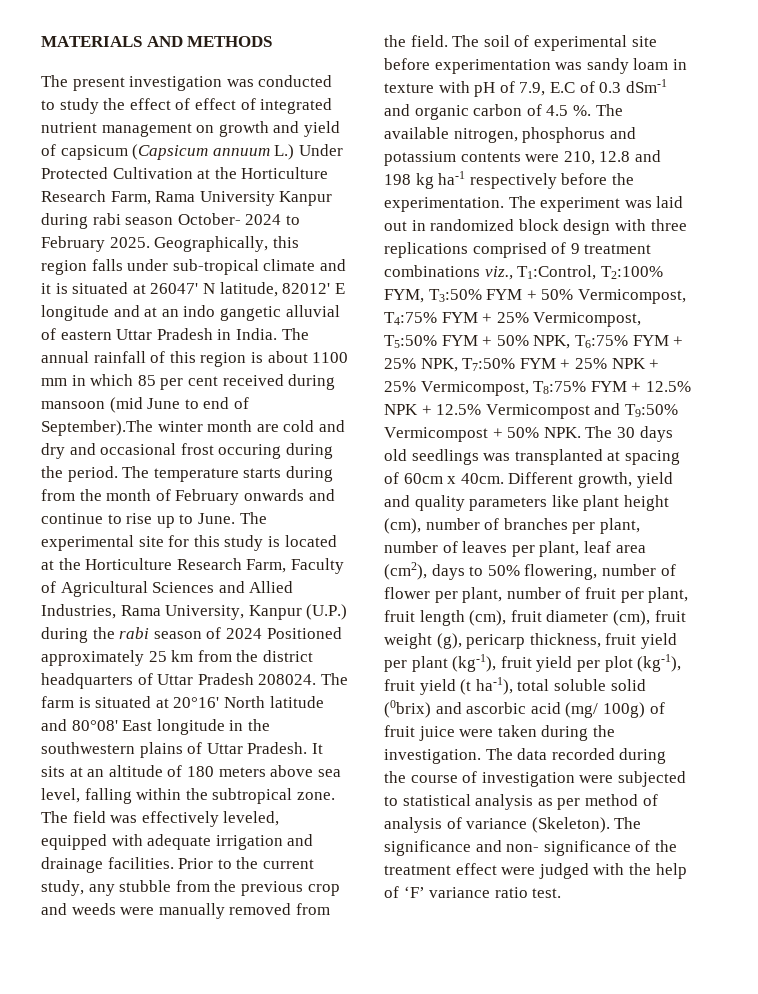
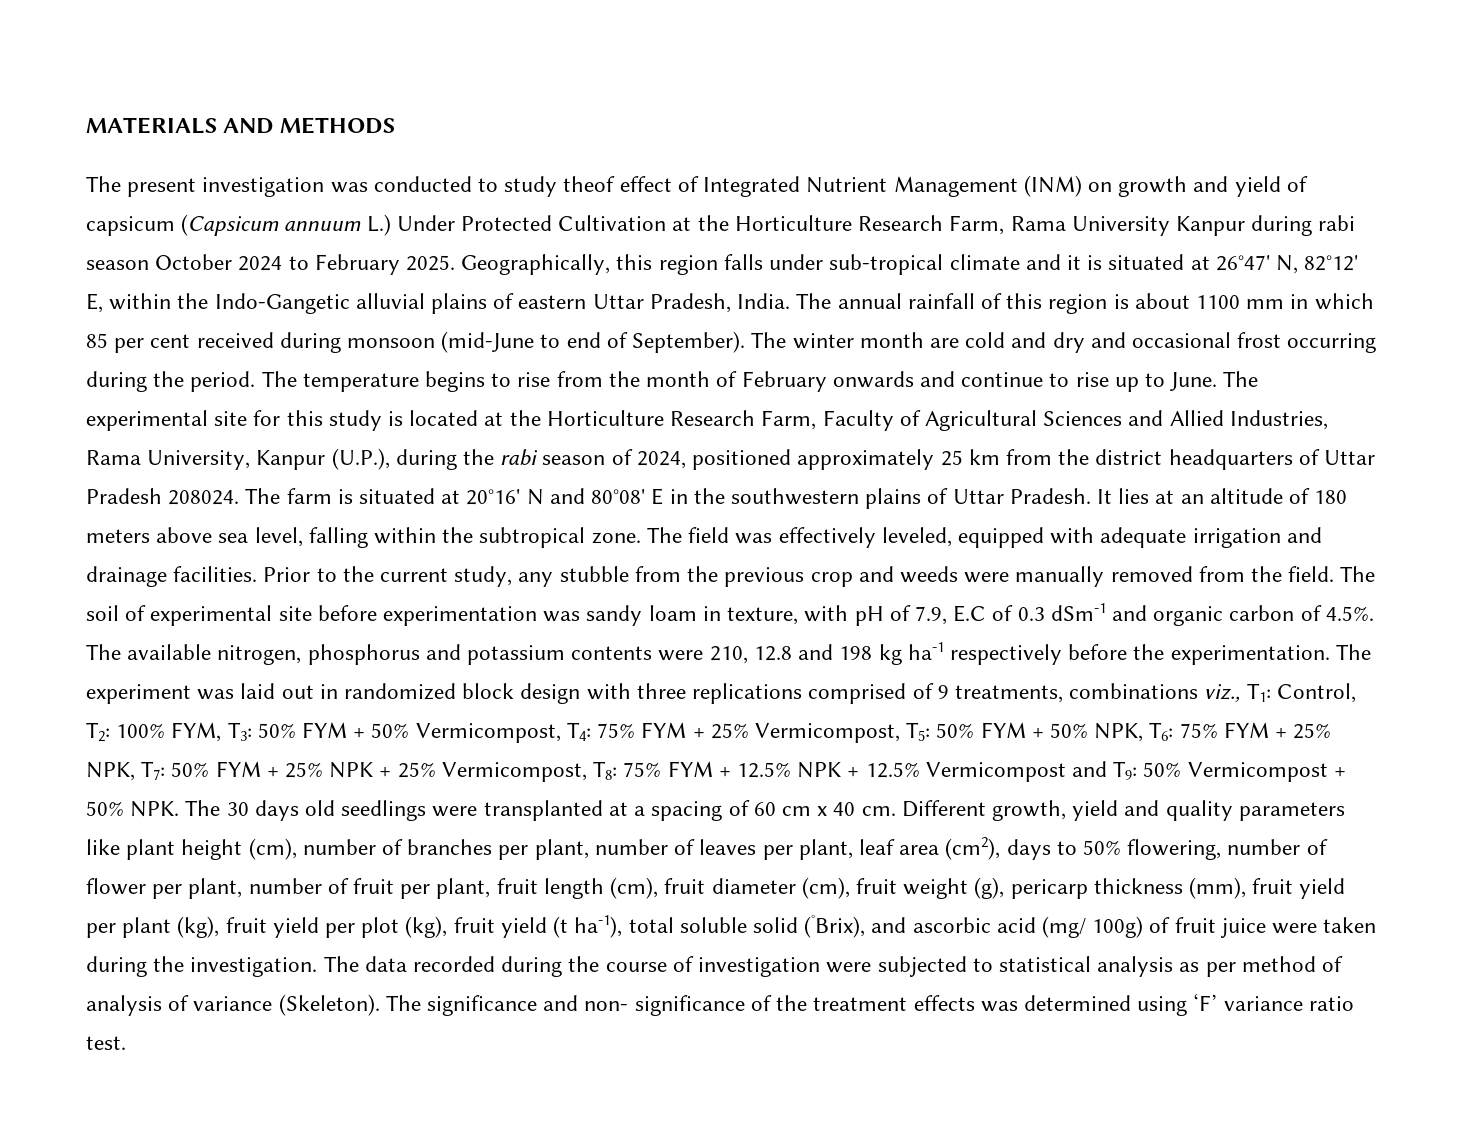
[103,98,333,114] [41,122,192,137] the effect of effect of integrated nutrient management -> [563,175,1082,197] theof effect of Integrated Nutrient Management (INM)
[177,213,241,225] October- -> [155,254,233,270] October
[150,282,345,297] [41,305,340,321] 26047' N latitude, 82012' E longitude and at an indo gangetic alluvial -> [1215,255,1359,274] [86,293,488,314] 26°47' N, 82°12' E, within the Indo-Gangetic alluvial plains
[156,328,232,340] Pradesh in -> [649,293,731,313] Pradesh,
[41,397,181,413] mansoon (mid June -> [347,331,535,353] monsoon (mid-June
[41,420,153,436] September).The -> [632,331,787,353] September). The
[218,444,282,459] occuring -> [1287,333,1377,353] occurring
[243,466,333,482] starts during -> [425,371,551,392] begins to rise
[306,604,348,620] (U.P.) -> [331,448,390,470] (U.P.),
[225,627,342,639] 2024 Positioned -> [636,449,792,470] 2024, positioned
[223,696,324,708] [41,719,225,735] North latitude and 80°08' East longitude -> [526,488,664,505] N and 80°08' E
[41,766,65,777] sits -> [1118,488,1150,504] lies
[384,83,434,93] texture -> [727,607,799,625] texture,
[546,105,591,116] 4.5 %. -> [1325,606,1374,621] 4.5%.
[584,244,652,254] treatment -> [954,685,1063,703] treatments,
[517,265,663,280] [384,289,482,303] T1:Control, T2:100% FYM, T3:50% -> [1246,683,1356,703] [86,722,296,742] T1: Control, T2: 100% FYM, T3: 50%
[384,312,437,325] T4:75% -> [566,722,636,741] T4: 75%
[384,335,437,348] T5:50% -> [906,722,975,741] T5: 50%
[574,335,628,348] T6:75% -> [1149,722,1218,741] T6: 75%
[462,358,516,371] T7:50% -> [141,761,210,780] T7: 50%
[533,381,587,394] T8:75% -> [593,761,662,780] T8: 75%
[624,404,678,417] T9:50% -> [1113,761,1182,780] T9: 50%
[483,453,511,461] was -> [432,806,478,817] were
(621, 456) none -> [634,806,646,816] a
[403,473,504,484] 60cm x 40cm. -> [753,802,896,816] 60 cm x 40 cm.
[529,633,601,648] thickness, -> [1093,877,1246,899] thickness (mm),
[452,654,497,672] (kg-1), -> [177,916,220,938] (kg),
[637,654,682,672] (kg-1), -> [405,916,448,938] (kg),
[384,700,431,718] (0brix) -> [804,915,866,938] (°Brix),
[455,863,687,879] [384,886,399,898] effect were judged with the help of -> [913,995,1188,1016] effects was determined using

